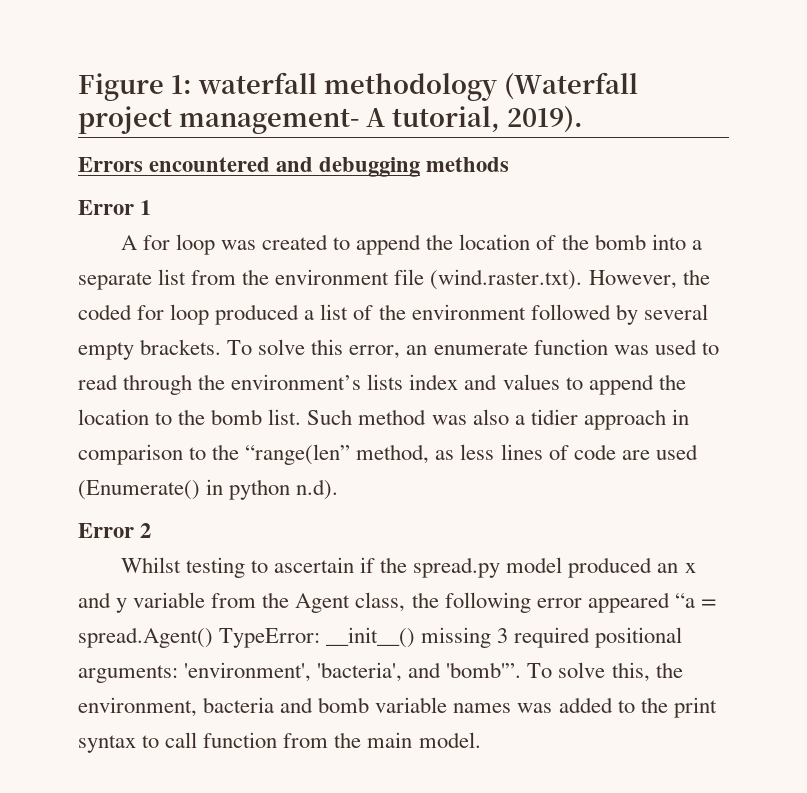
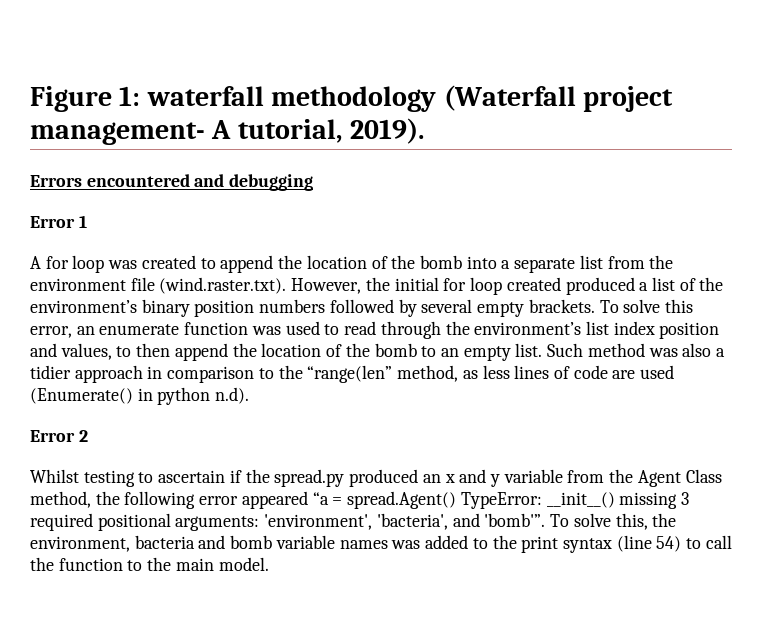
[426,157,510,172] methods -> (314, 182) none
[78,304,210,325] coded for loop -> [394,277,561,295] initial for loop created
[411,304,526,320] environment -> [30,299,326,317] environment’s binary position numbers
[367,374,686,395] [78,409,263,425] lists index and values to append the location to the bomb -> [585,321,720,339] [30,343,511,361] list index position and values, to then append the location of the bomb to an empty
[506,557,563,573] model -> (345, 478) none
[355,592,406,612] class, -> [685,469,722,483] [30,491,91,508] Class method,
[142,732,329,748] to call function from -> [616,535,732,552] [30,557,143,571] (line 54) to call the function to

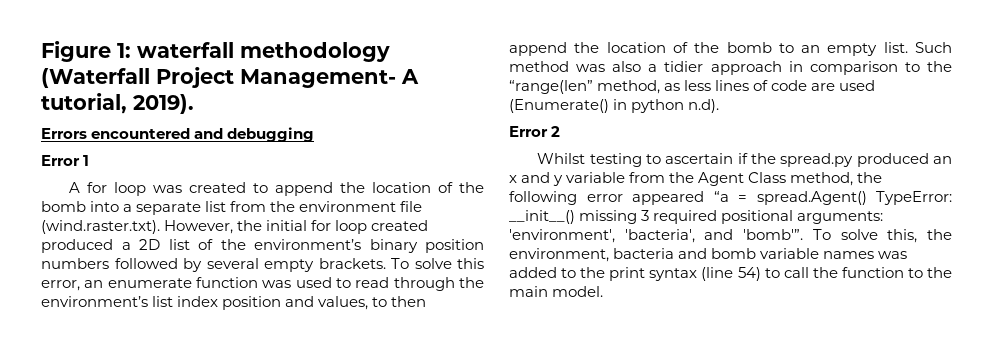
[583,86,674,112] [30,122,205,145] project management- -> [156,67,396,88] Project Management-
(649, 286) none -> [139,239,160,250] 2D

